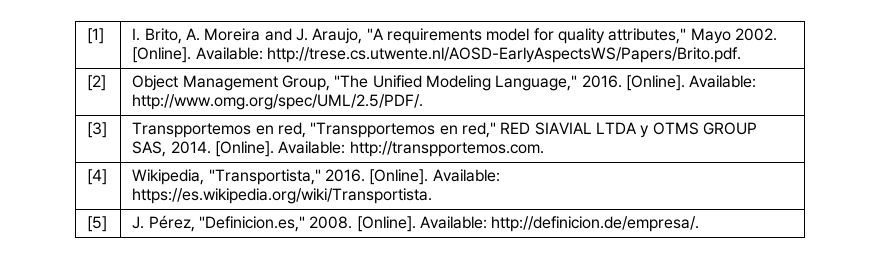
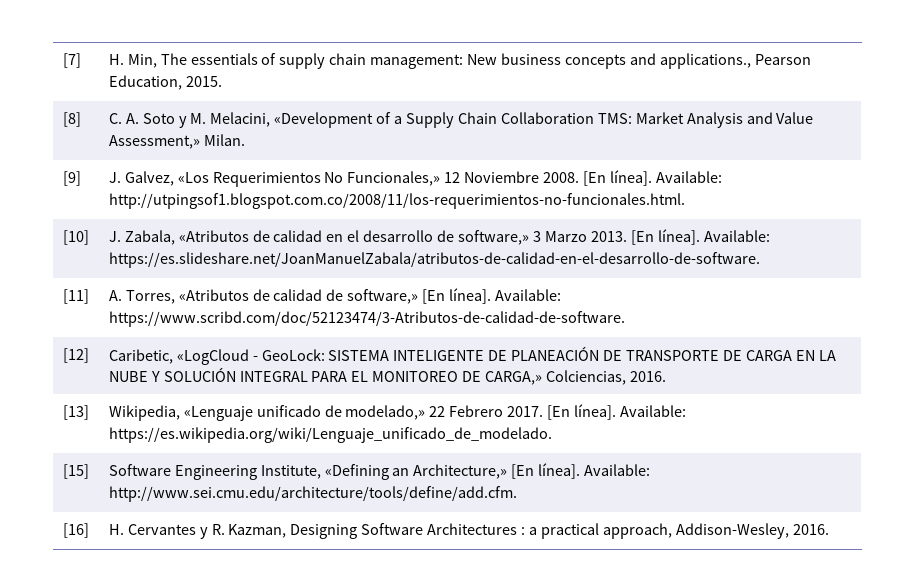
[87,28,105,44] [132,28,777,44] [132,47,742,63] [87,75,107,91] [132,75,757,91] [132,94,424,110] [87,122,108,138] [132,122,758,138] [132,141,544,157] [87,169,108,185] [132,169,500,185] [132,188,433,204] [87,216,108,232] [132,215,700,232] [1] | I. Brito, A. Moreira and J. Araujo, "A requirements model for quality attributes," Mayo 2002. [Online]. Available: http://trese.cs.utwente.nl/AOSD-EarlyAspectsWS/Papers/Brito.pdf. // [2] | Object Management Group, "The Unified Modeling Language," 2016. [Online]. Available: http://www.omg.org/spec/UML/2.5/PDF/. // [3] | Transpportemos en red, "Transpportemos en red," RED SIAVIAL LTDA y OTMS GROUP SAS, 2014. [Online]. Available: http://transpportemos.com. // [4] | Wikipedia, "Transportista," 2016. [Online]. Available: https://es.wikipedia.org/wiki/Transportista. // [5] | J. Pérez, "Definicion.es," 2008. [Online]. Available: http://definicion.de/empresa/. -> [62,53,81,68] [108,53,811,69] [108,75,222,90] [62,112,81,127] [108,112,814,128] [108,134,245,149] [62,171,81,186] [108,170,722,187] [108,193,685,209] [62,230,89,245] [108,229,770,245] [108,252,760,268] [62,289,89,304] [108,288,562,304] [108,311,625,327] [62,348,89,363] [108,346,836,365] [108,367,666,385] [62,405,89,420] [108,404,686,421] [108,427,552,443] [62,464,89,479] [108,463,651,480] [108,486,517,502] [62,523,89,538] [108,523,829,539] [7] | H. Min, The essentials of supply chain management: New business concepts and applications., Pearson Education, 2015. // [8] | C. A. Soto y M. Melacini, «Development of a Supply Chain Collaboration TMS: Market Analysis and Value Assessment,» Milan. // [9] | J. Galvez, «Los Requerimientos No Funcionales,» 12 Noviembre 2008. [En línea]. Available: http://utpingsof1.blogspot.com.co/2008/11/los-requerimientos-no-funcionales.html. // [10] | J. Zabala, «Atributos de calidad en el desarrollo de software,» 3 Marzo 2013. [En línea]. Available: https://es.slideshare.net/JoanManuelZabala/atributos-de-calidad-en-el-desarrollo-de-software. // [11] | A. Torres, «Atributos de calidad de software,» [En línea]. Available: https://www.scribd.com/doc/52123474/3-Atributos-de-calidad-de-software. // [12] | Caribetic, «LogCloud - GeoLock: SISTEMA INTELIGENTE DE PLANEACIÓN DE TRANSPORTE DE CARGA EN LA NUBE Y SOLUCIÓN INTEGRAL PARA EL MONITOREO DE CARGA,» Colciencias, 2016. // [13] | Wikipedia, «Lenguaje unificado de modelado,» 22 Febrero 2017. [En línea]. Available: https://es.wikipedia.org/wiki/Lenguaje_unificado_de_modelado. // [15] | Software Engineering Institute, «Defining an Architecture,» [En línea]. Available: http://www.sei.cmu.edu/architecture/tools/define/add.cfm. // [16] | H. Cervantes y R. Kazman, Designing Software Architectures : a practical approach, Addison-Wesley, 2016.

